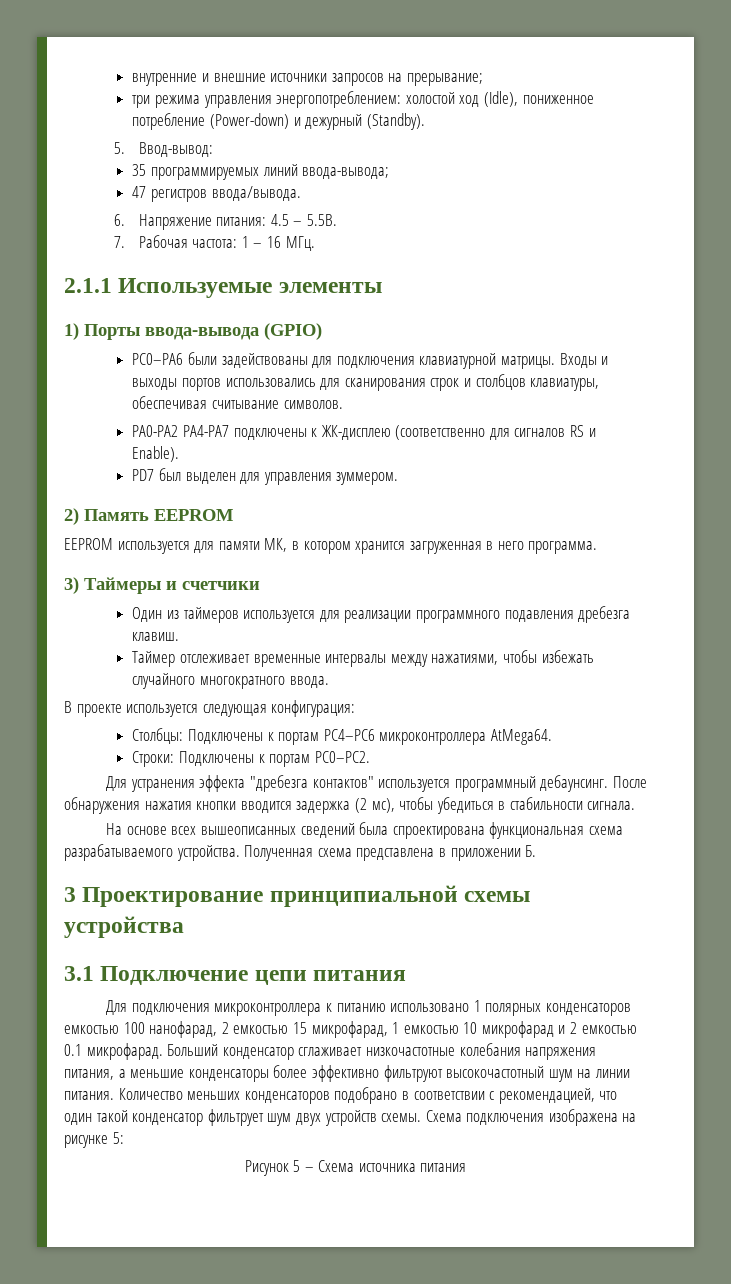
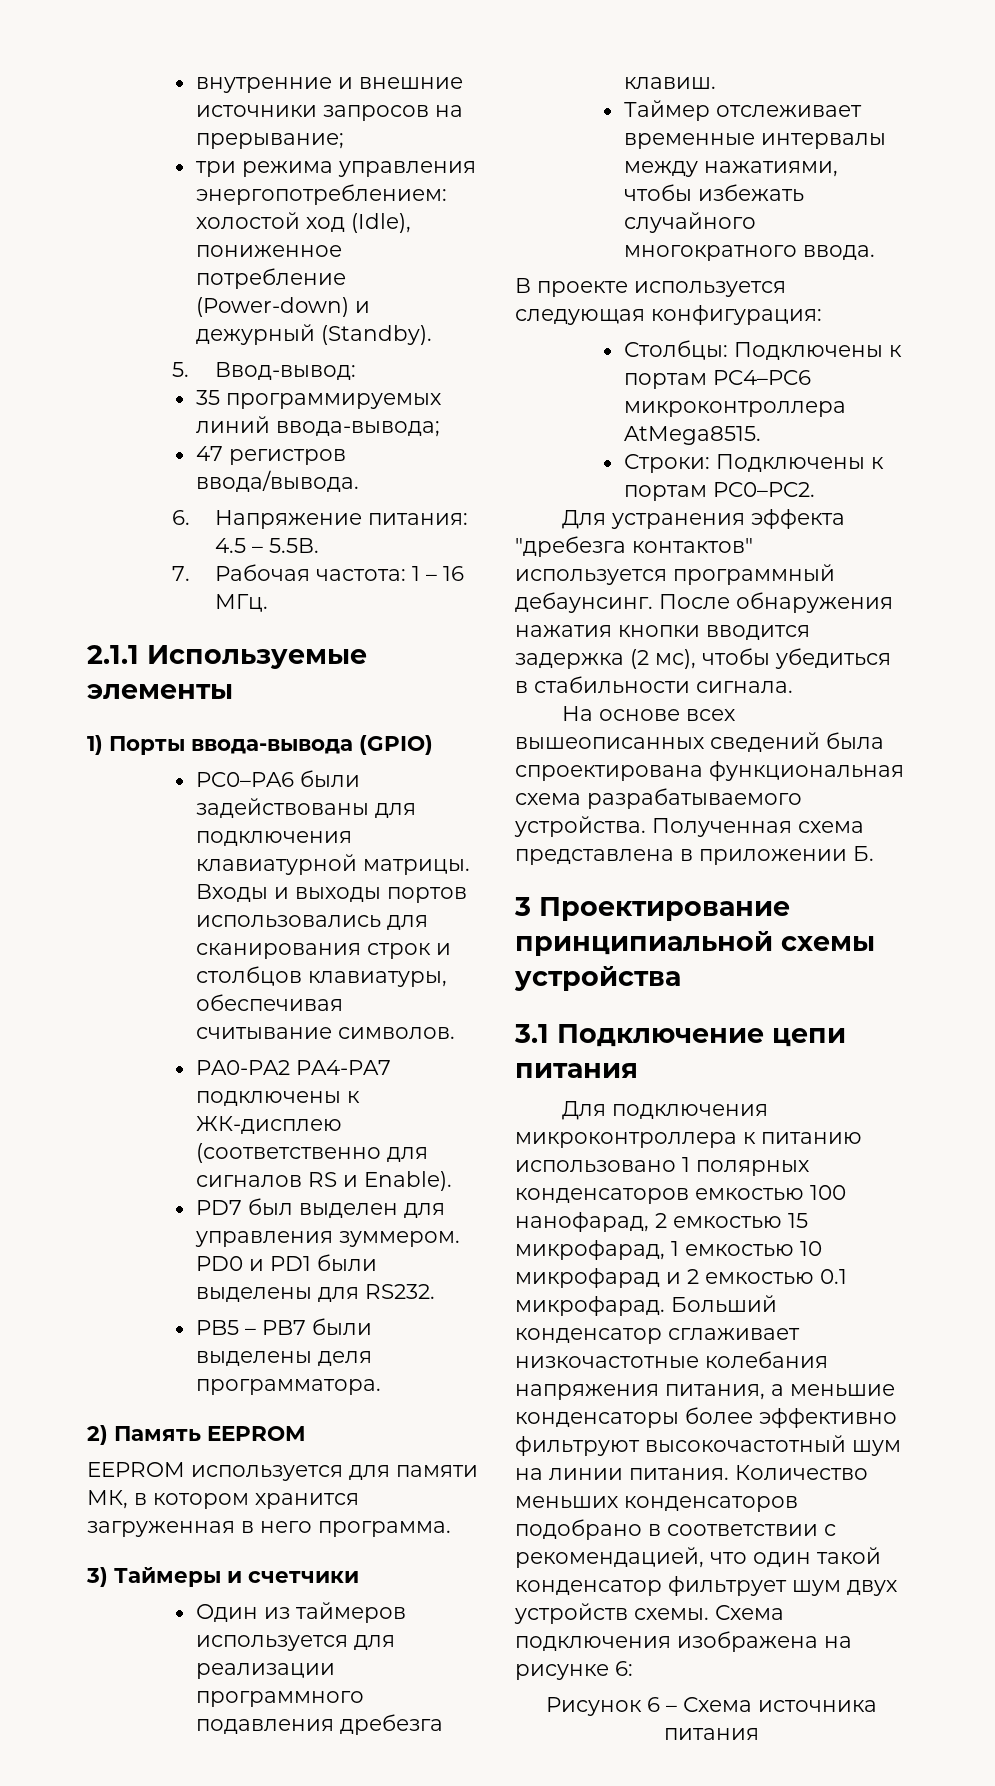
(399, 478) none -> [195,1254,377,1272] [195,1284,435,1302] [195,1318,372,1336] [195,1351,372,1366] [195,1379,381,1395] PD0 и PD1 были выделены для RS232. // PB5 – PB7 были выделены деля программатора.
[490,729,552,745] AtMega64. -> [623,426,761,445] AtMega8515.
[112,1132,124,1144] 5: -> [615,1661,633,1676] 6:
[293,1160,301,1172] 5 -> [647,1697,660,1712] 6

